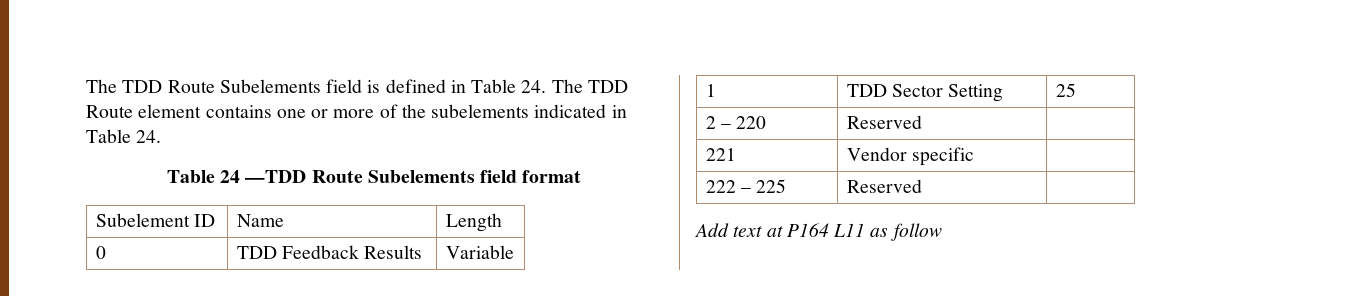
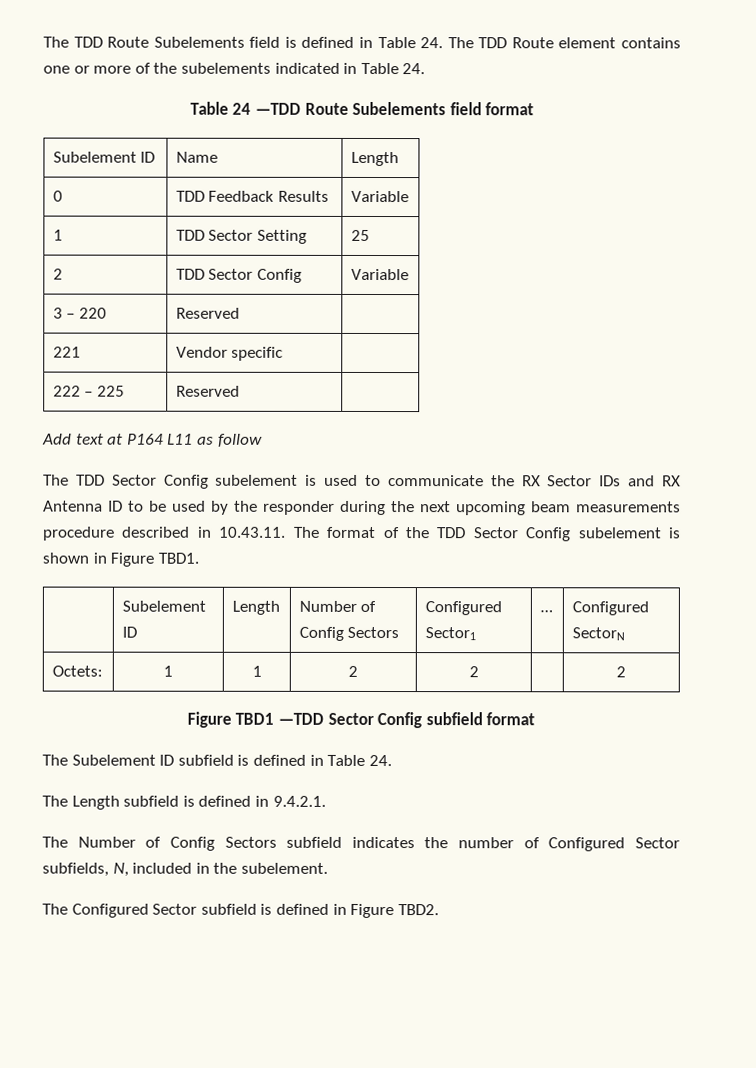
(716, 122) none -> [175,268,302,283] [350,268,409,281] [52,307,63,319] | TDD Sector Config | Variable // 3
(942, 232) none -> [43,474,681,489] [43,500,681,516] [42,526,681,542] [42,552,199,567] [121,600,206,612] [121,626,137,638] [231,600,280,615] [298,600,377,612] [298,626,400,641] [424,601,502,616] [424,627,476,641] [539,610,553,613] [571,601,649,616] [571,627,625,641] [51,665,103,677] [163,665,173,677] [251,665,262,677] [348,665,358,677] [468,666,479,678] [616,666,626,678] [186,711,536,729] [42,754,392,767] [42,795,326,810] [42,836,680,852] [42,862,328,877] [42,903,439,919] // The TDD Sector Config subelement is used to communicate the RX Sector IDs and RX Antenna ID to be used by the responder during the next upcoming beam measurements procedure described in 10.43.11. The format of the TDD Sector Config subelement is shown in Figure TBD1. // | Subelement ID | Length | Number of Config Sectors | Configured Sector1 | … | Configured SectorN // Octets: | 1 | 1 | 2 | 2 | | 2 // Figure TBD1 —TDD Sector Config subfield format // The Subelement ID subfield is defined in Table 24. // The Length subfield is defined in 9.4.2.1. // The Number of Config Sectors subfield indicates the number of Configured Sector subfields, N, included in the subelement. // The Configured Sector subfield is defined in Figure TBD2.

